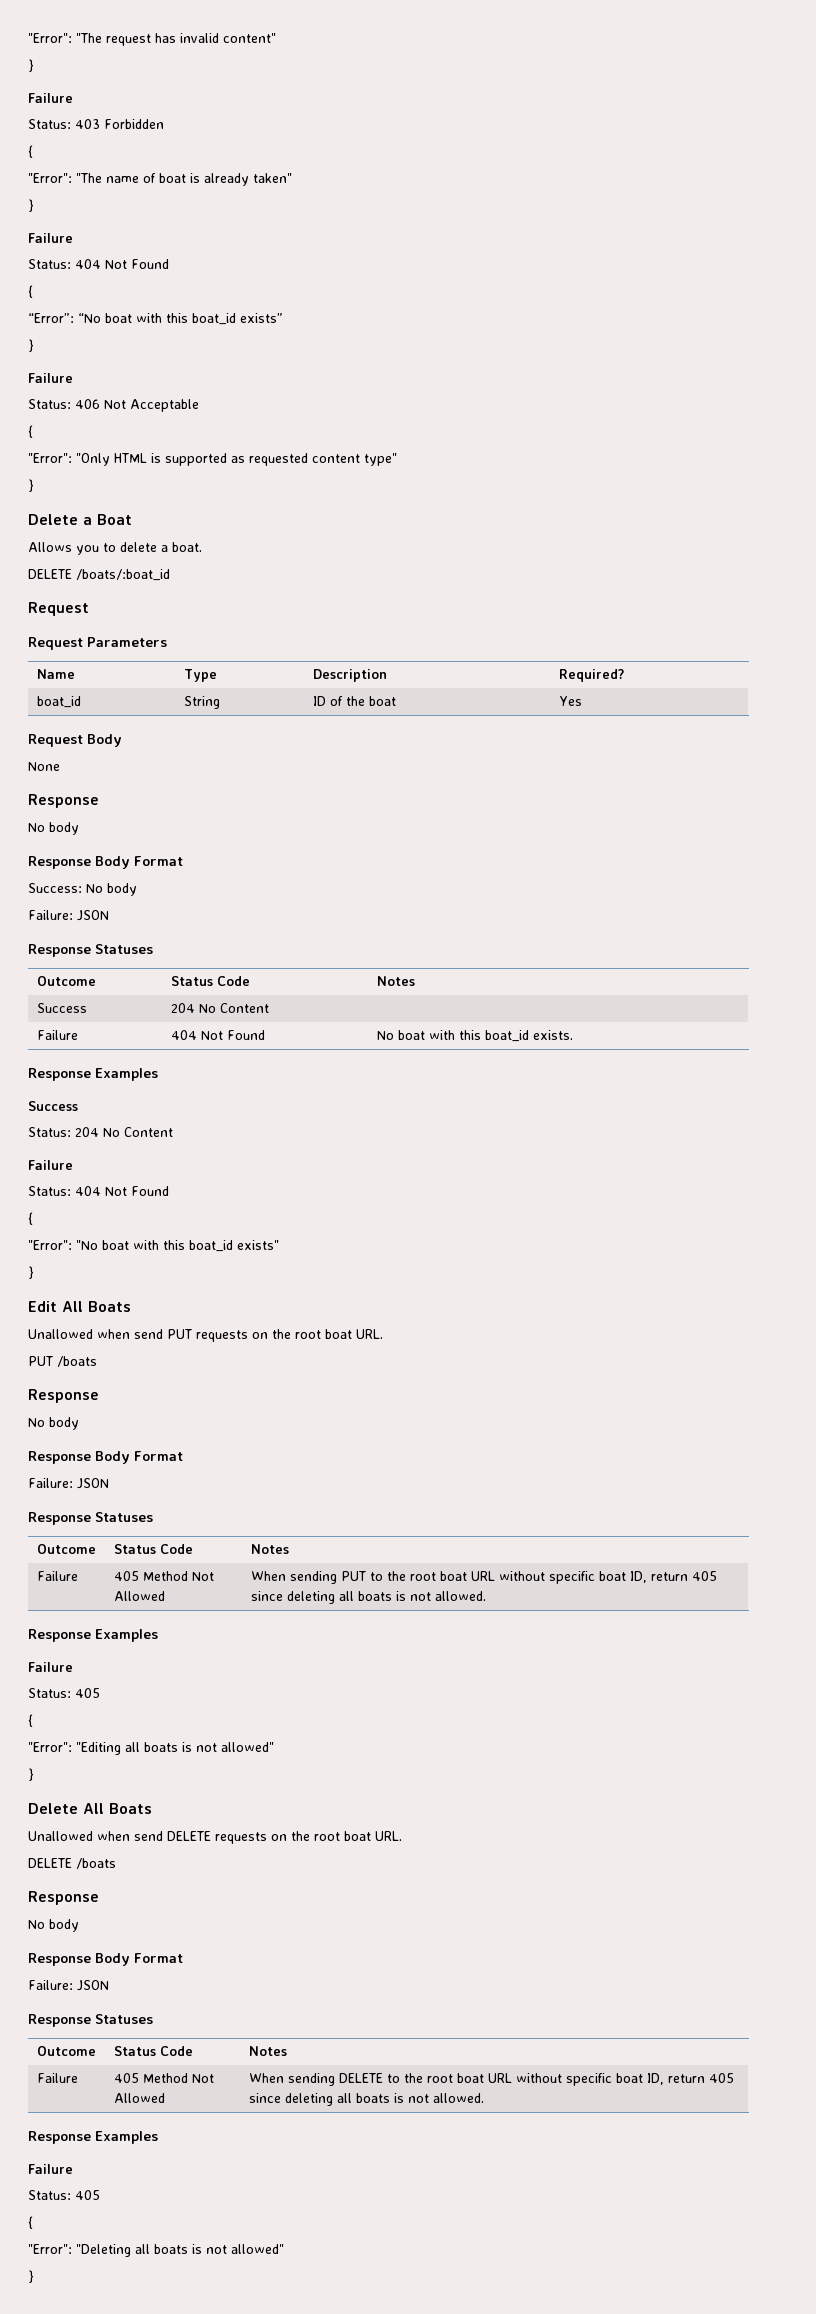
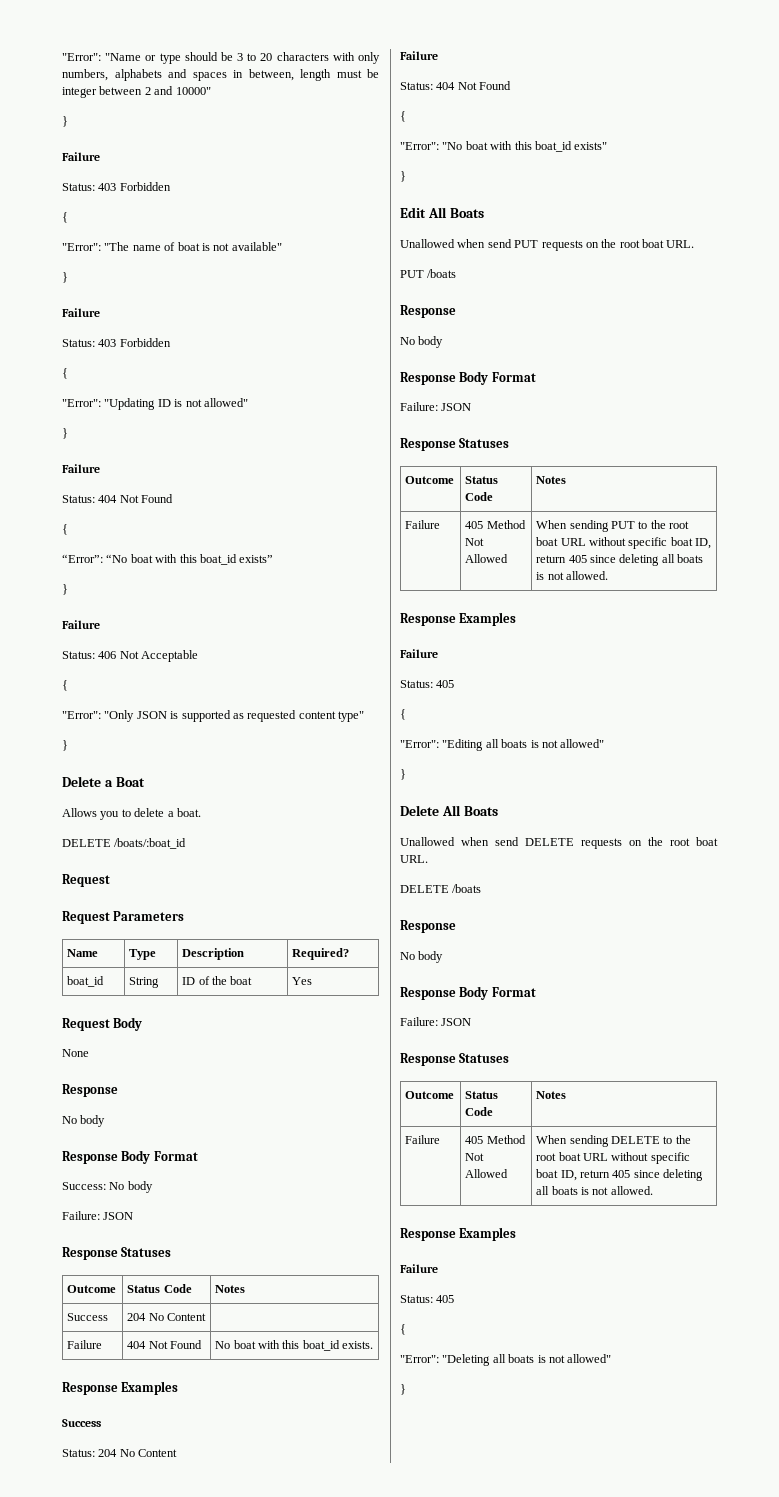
[28,33,276,46] "Error": "The request has invalid content" -> [62,52,381,64] [62,69,379,81] [62,86,211,98] "Error": "Name or type should be 3 to 20 characters with only numbers, alphabets and spaces in between, length must be integer between 2 and 10000"
[204,173,292,186] already taken" -> [213,242,282,251] [62,272,68,283] [62,308,100,317] [62,338,171,347] [62,368,68,379] [62,398,248,410] not available" // } // Failure // Status: 403 Forbidden // { // "Error": "Updating ID is not allowed"
[114,453,147,463] HTML -> [136,711,167,719] JSON

